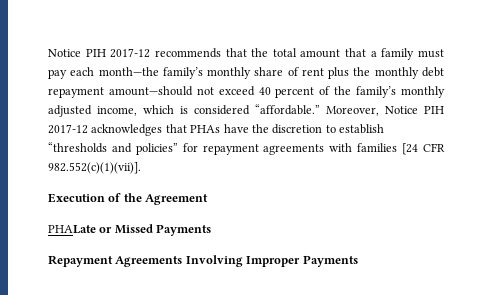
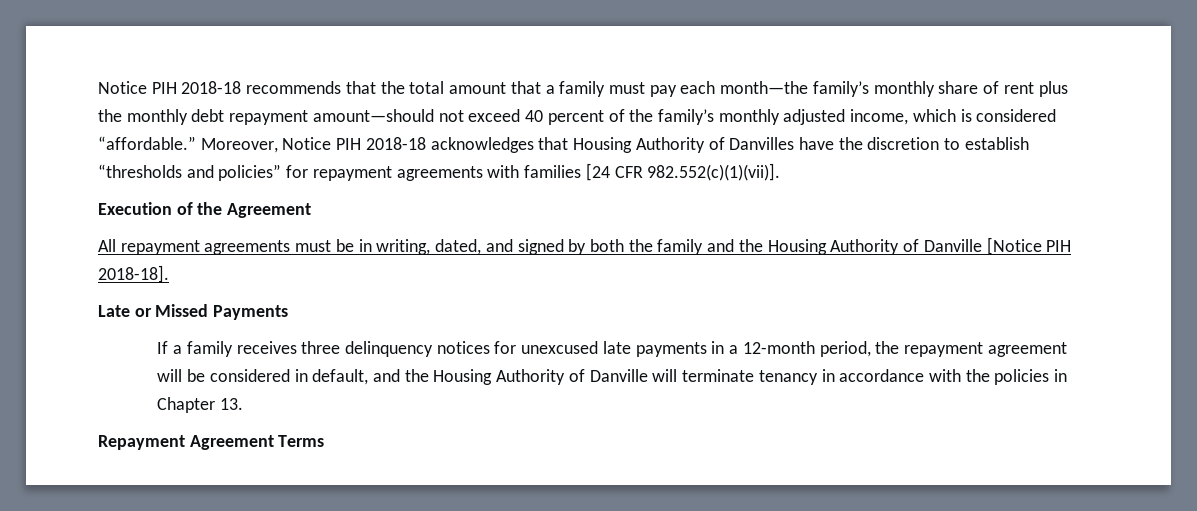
[48,48,151,58] Notice PIH 2017-12 -> [98,81,242,94] Notice PIH 2018-18
[48,124,88,134] 2017-12 -> [365,137,426,150] 2018-18
[190,125,221,133] PHAs -> [573,137,795,153] Housing Authority of Danvilles
[48,224,212,236] [48,255,358,267] PHALate or Missed Payments // Repayment Agreements Involving Improper Payments -> [98,237,1072,255] [98,265,169,283] [98,304,289,320] [157,341,1067,357] [157,369,1068,385] [157,397,244,413] [98,435,325,450] All repayment agreements must be in writing, dated, and signed by both the family and the Housing Authority of Danville [Notice PIH 2018-18]. // Late or Missed Payments // If a family receives three delinquency notices for unexcused late payments in a 12-month period, the repayment agreement will be considered in default, and the Housing Authority of Danville will terminate tenancy in accordance with the policies in Chapter 13. // Repayment Agreement Terms

